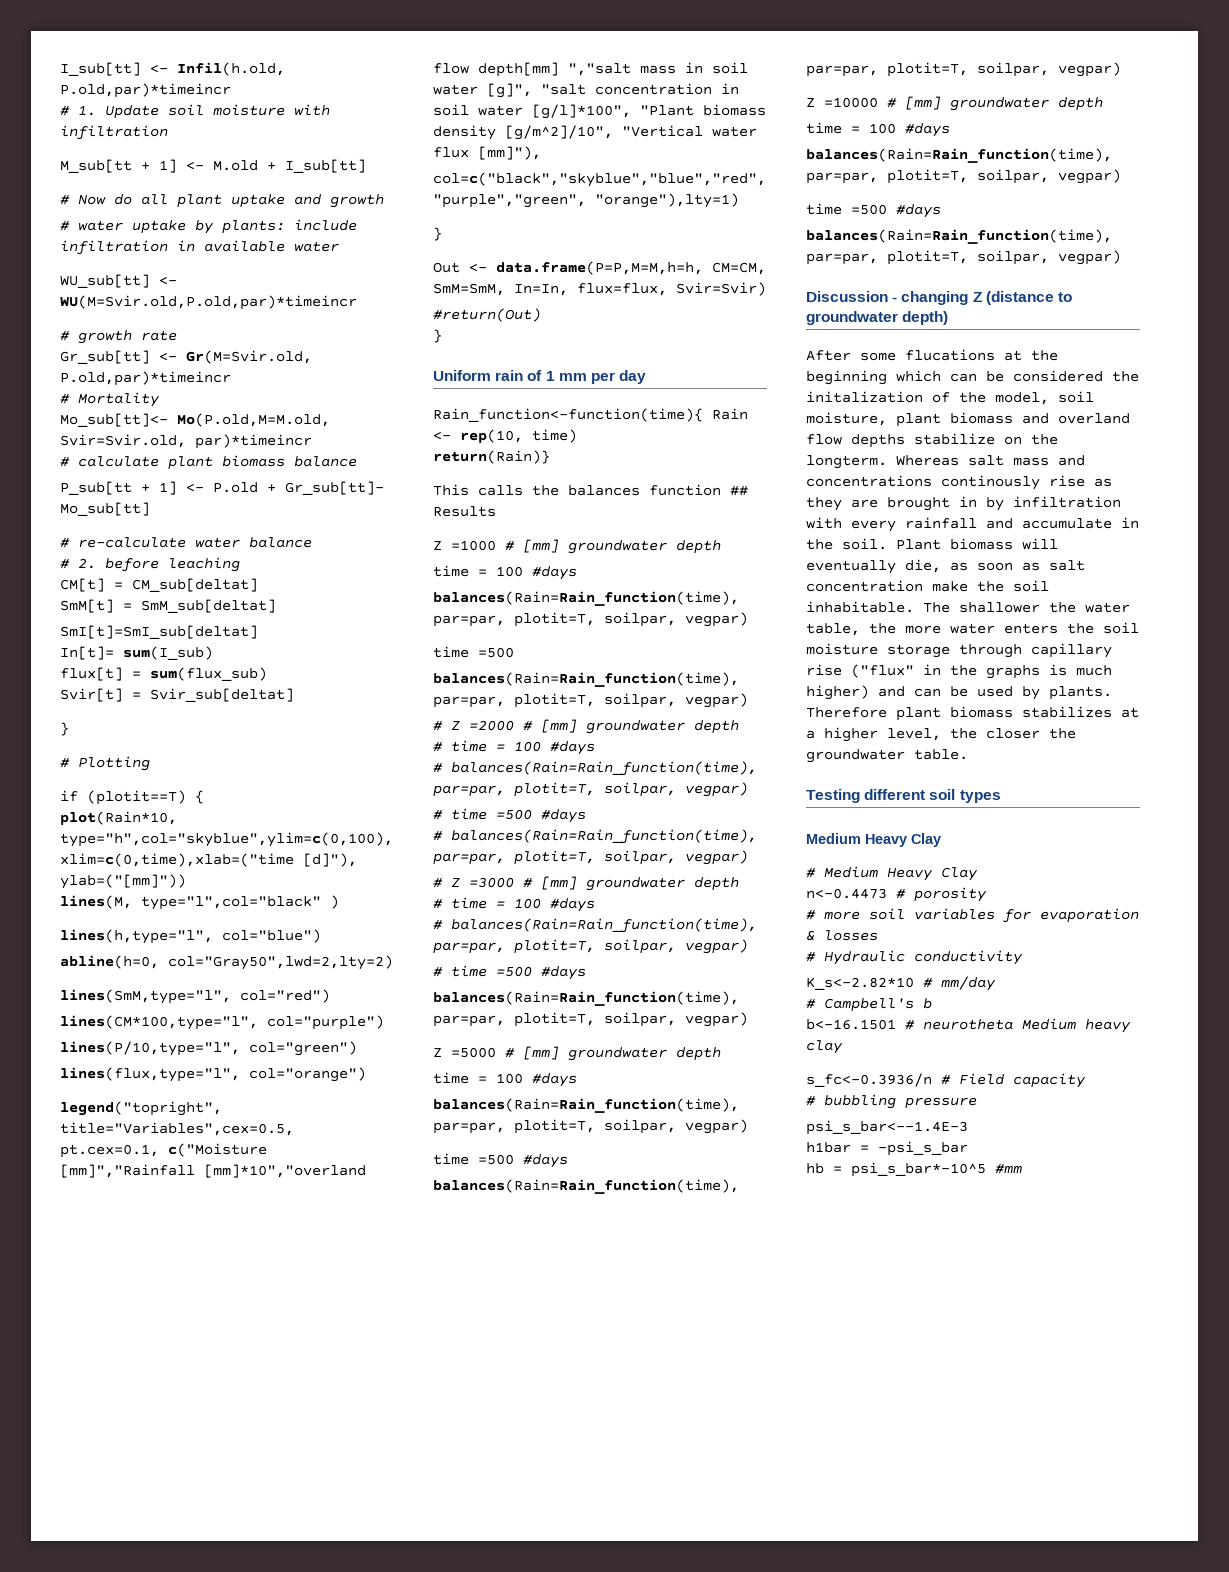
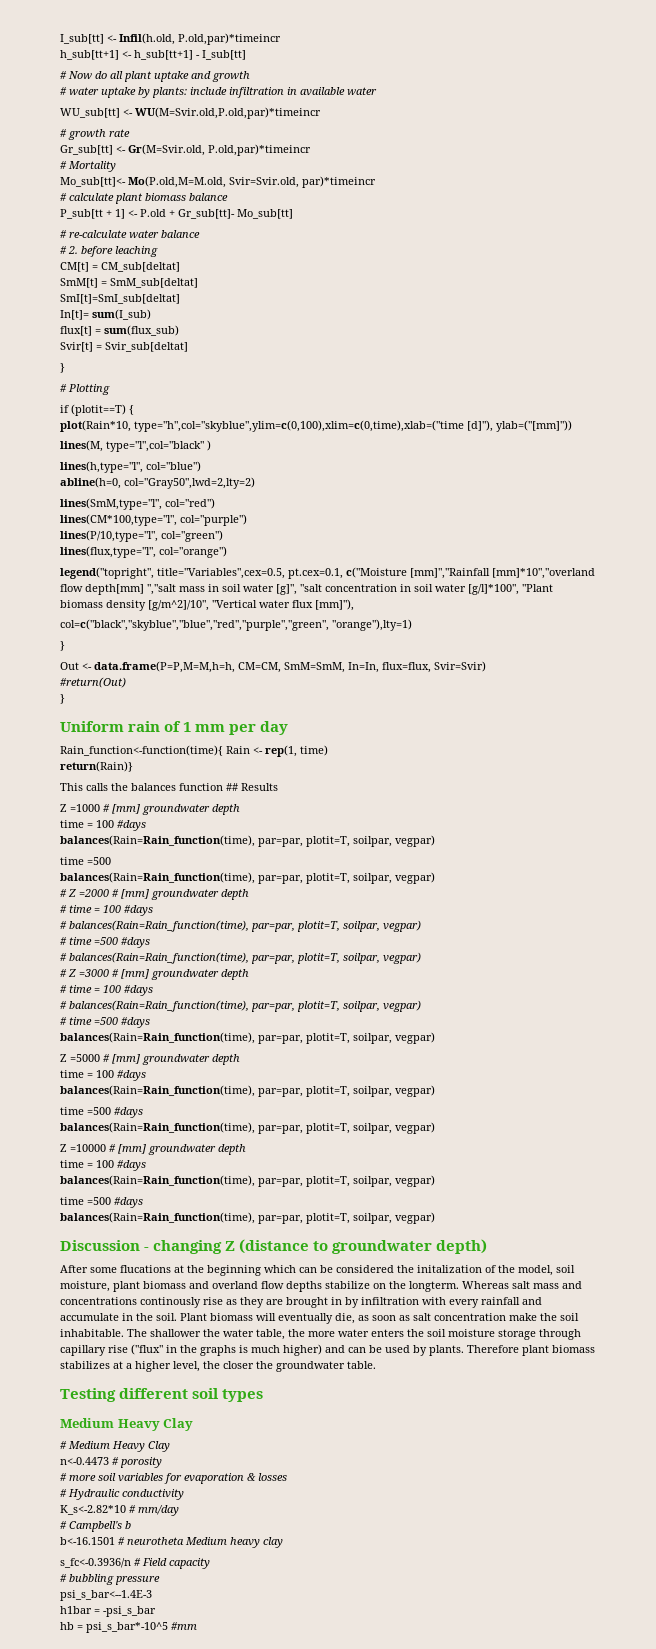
[60,104,330,119] [60,125,168,140] [60,159,276,173] # 1. Update soil moisture with infiltration // M_sub[tt + 1] <- M.old + -> [60,50,200,60] h_sub[tt+1] <- h_sub[tt+1] -
[460,429,523,443] rep(10, -> [265,745,297,757] rep(1,

